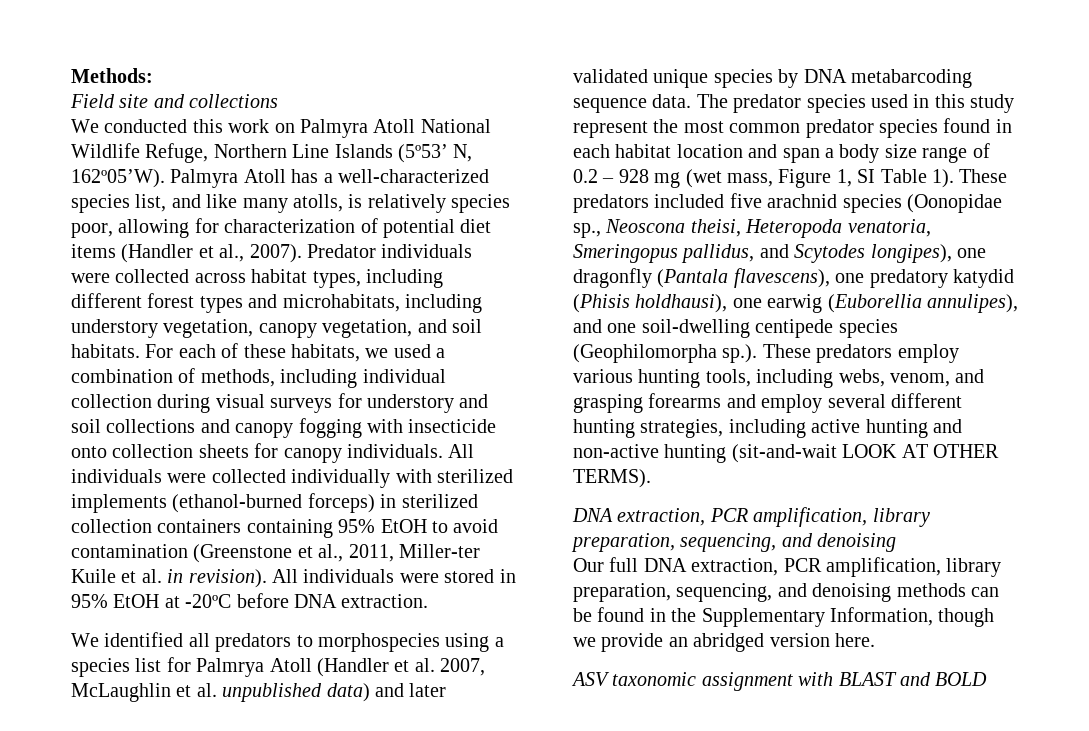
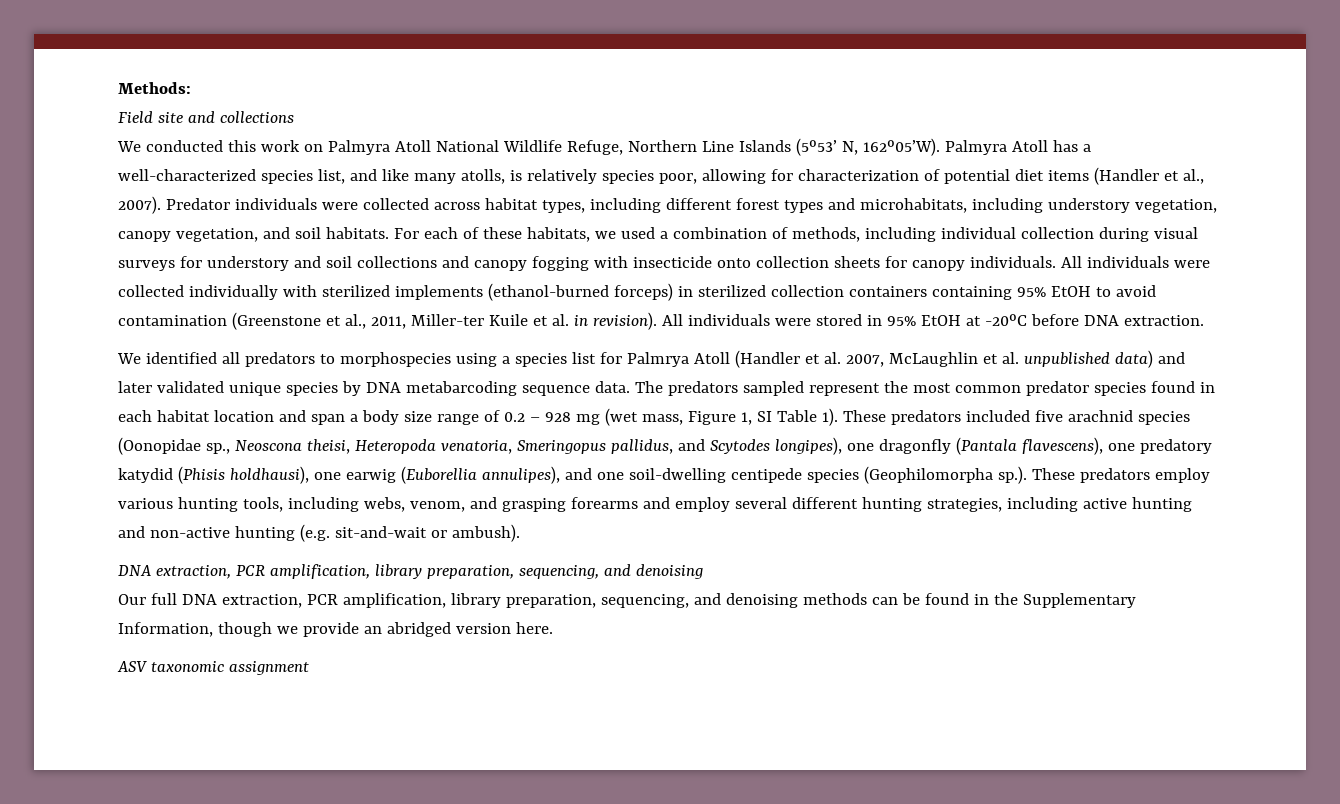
[733,94,1015,113] predator species used in this study -> [667,381,804,396] predators sampled
[731,444,999,463] [573,469,651,488] (sit-and-wait LOOK AT OTHER TERMS). -> [299,524,520,542] (e.g. sit-and-wait or ambush).
[798,672,988,686] with BLAST and BOLD -> (309, 668) none

